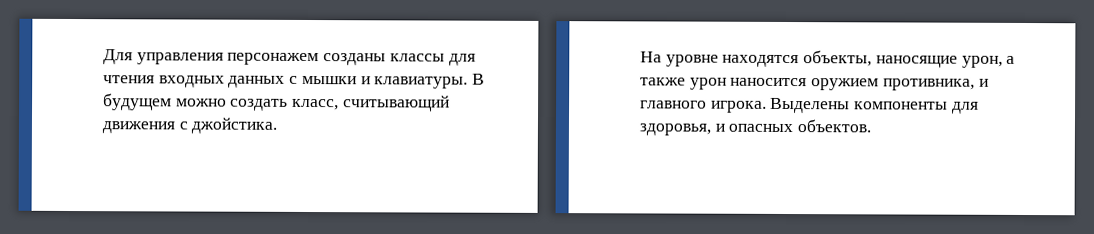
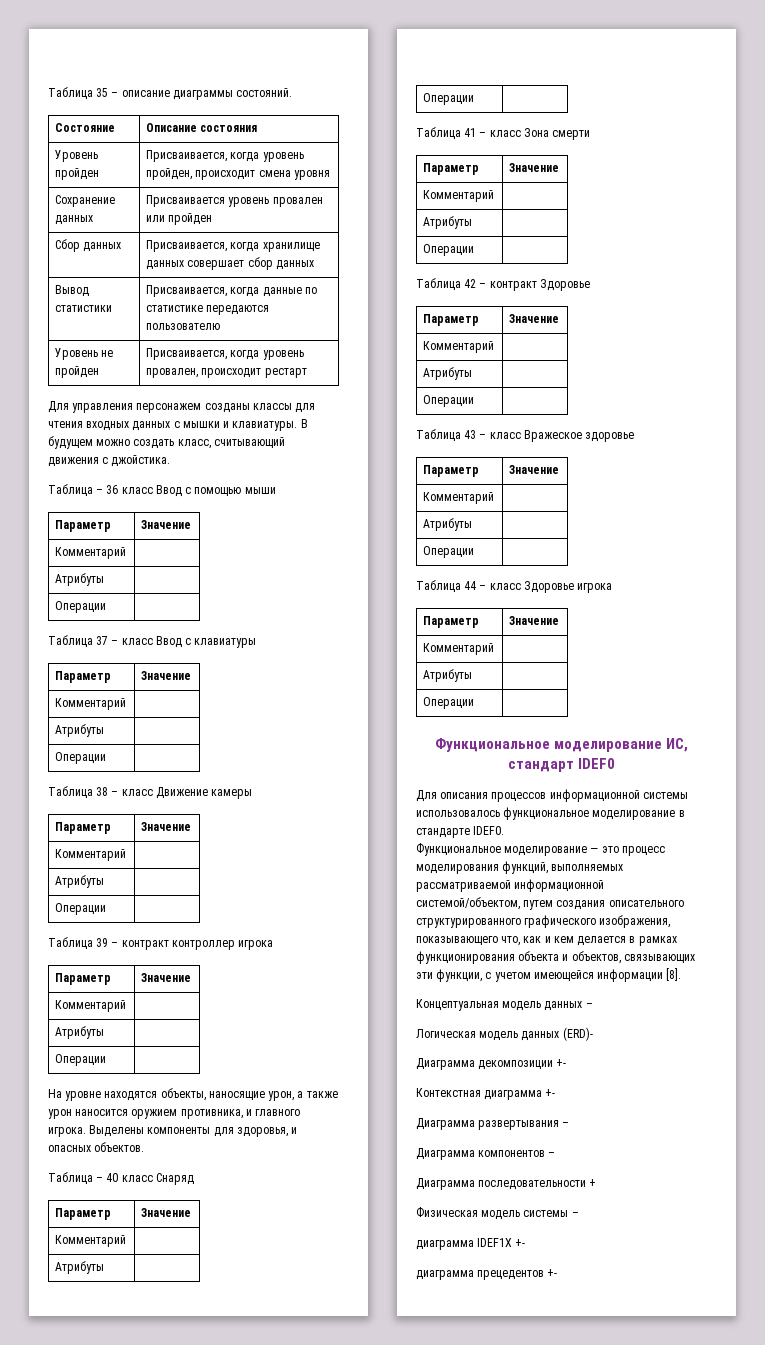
(103, 57) none -> [48,87,293,100] [55,123,116,132] [146,123,258,132] [55,150,99,162] [55,168,100,180] [146,150,304,162] [146,168,330,180] [55,195,116,207] [55,215,94,225] [146,195,323,207] [146,213,213,225] [55,239,122,252] [146,240,320,252] [146,257,314,270] [55,285,90,297] [55,305,113,312] [146,285,317,297] [146,305,270,315] [146,323,221,330] [55,348,114,360] [55,366,100,378] [146,348,304,360] [146,368,307,378] Таблица 35 – описание диаграммы состояний. // Состояние | Описание состояния // Уровень пройден | Присваивается, когда уровень пройден, происходит смена уровня // Сохранение данных | Присваивается уровень провален или пройден // Сбор данных | Присваивается, когда хранилище данных совершает сбор данных // Вывод статистики | Присваивается, когда данные по статистике передаются пользователю // Уровень не пройден | Присваивается, когда уровень провален, происходит рестарт //
(278, 125) none -> [48,484,276,497] [55,520,112,532] [141,520,192,529] [55,547,127,559] [55,573,105,586] [55,601,107,613] [48,635,257,648] [55,671,112,683] [141,671,192,680] [55,698,127,710] [55,724,105,737] [55,752,107,764] [48,786,253,799] [55,822,112,834] [141,822,192,831] [55,849,127,861] [55,875,105,888] [55,903,107,915] [48,937,274,950] [55,973,112,985] [141,973,192,982] [55,1000,127,1012] [55,1026,105,1039] [55,1054,107,1066] // Таблица – 36 класс Ввод с помощью мыши // Параметр | Значение // Комментарий | // Атрибуты | // Операции | // Таблица 37 – класс Ввод с клавиатуры // Параметр | Значение // Комментарий | // Атрибуты | // Операции | // Таблица 38 – класс Движение камеры // Параметр | Значение // Комментарий | // Атрибуты | // Операции | // Таблица 39 – контракт контроллер игрока // Параметр | Значение // Комментарий | // Атрибуты | // Операции |
(872, 126) none -> [48,1172,194,1185] [55,1208,112,1220] [141,1208,192,1217] [55,1235,127,1247] [55,1261,105,1274] [423,93,475,105] [416,127,591,140] [423,163,480,175] [509,163,560,172] [423,190,495,202] [423,216,473,229] [423,244,475,256] [416,278,590,291] [423,314,480,326] [509,314,560,323] [423,341,495,353] [423,367,473,380] [423,395,475,407] [416,429,635,442] [423,465,480,477] [509,465,560,474] [423,492,495,504] [423,518,473,531] [423,546,475,558] [416,580,613,593] [423,616,480,628] [509,616,560,625] [423,643,495,655] [423,669,473,682] [423,697,475,709] [434,738,689,752] [507,758,616,772] [416,789,688,802] [416,807,685,820] [416,826,505,838] [416,843,665,856] [416,861,624,874] [416,879,605,892] [416,897,684,910] [416,915,671,928] [416,936,677,946] [416,951,695,964] [416,968,682,982] [416,999,593,1011] [416,1027,593,1041] [416,1058,567,1070] [416,1088,556,1100] [416,1118,570,1130] [416,1148,556,1160] [416,1178,597,1190] [416,1207,579,1220] [416,1238,526,1250] [416,1269,558,1280] // Таблица – 40 класс Снаряд // Параметр | Значение // Комментарий | // Атрибуты | // Операции | // Таблица 41 – класс Зона смерти // Параметр | Значение // Комментарий | // Атрибуты | // Операции | // Таблица 42 – контракт Здоровье // Параметр | Значение // Комментарий | // Атрибуты | // Операции | // Таблица 43 – класс Вражеское здоровье // Параметр | Значение // Комментарий | // Атрибуты | // Операции | // Таблица 44 – класс Здоровье игрока // Параметр | Значение // Комментарий | // Атрибуты | // Операции | // Функциональное моделирование ИС, стандарт IDEF0 // Для описания процессов информационной системы использовалось функциональное моделирование в стандарте IDEF0. // Функциональное моделирование — это процесс моделирования функций, выполняемых рассматриваемой информационной системой/объектом, путем создания описательного структурированного графического изображения, показывающего что, как и кем делается в рамках функционирования объекта и объектов, связывающих эти функции, с учетом имеющейся информации [8]. // Концептуальная модель данных – // Логическая модель данных (ERD)- // Диаграмма декомпозиции +- // Контекстная диаграмма +- // Диаграмма развертывания – // Диаграмма компонентов – // Диаграмма последовательности + // Физическая модель системы – // диаграмма IDEF1X +- // диаграмма прецедентов +-

